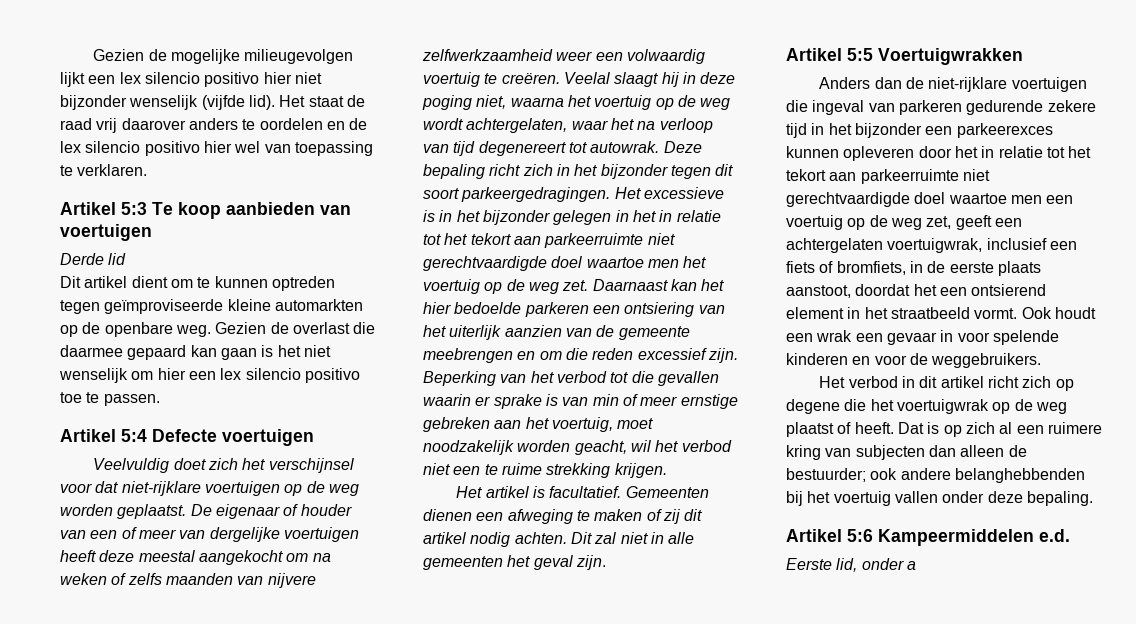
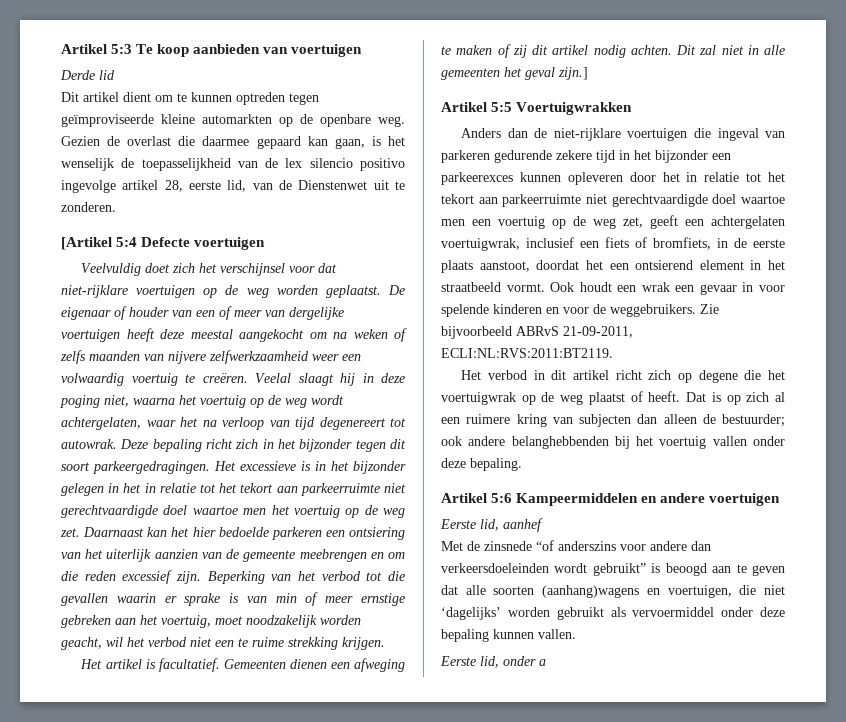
[93,49,354,64] [60,72,322,87] [60,95,365,110] [60,118,368,133] [60,141,373,156] [60,164,148,176] Gezien de mogelijke milieugevolgen lijkt een lex silencio positivo hier niet bijzonder wenselijk (vijfde lid). Het staat de raad vrij daarover anders te oordelen en de lex silencio positivo hier wel van toepassing te verklaren. // -> (61, 49) none
[220,348,257,360] gaan -> [334,138,365,149] gaan,
[303,345,331,357] [59,368,360,383] [60,392,160,406] [60,429,116,442] niet wenselijk om hier een lex silencio positivo toe te passen. // Artikel -> [61,158,405,171] [61,180,405,193] [61,202,116,212] [61,237,112,250] wenselijk de toepasselijkheid van de lex silencio positivo ingevolge artikel 28, eerste lid, van de Dienstenwet uit te zonderen. // [Artikel
[575,555,606,570] zijn. -> [558,67,588,80] zijn.]
(1042, 360) none -> [700,304,719,314] [441,326,633,339] [441,348,613,358] Zie bijvoorbeeld ABRvS 21-09-2011, ECLI:NL:RVS:2011:BT2119.
[1039,529,1070,542] e.d. -> [641,493,781,506] [440,518,543,532] [441,540,711,551] [441,563,785,576] [441,585,785,598] [441,607,785,620] [441,629,576,642] en andere voertuigen // Eerste lid, aanhef // Met de zinsnede “of anderszins voor andere dan verkeersdoeleinden wordt gebruikt” is beoogd aan te geven dat alle soorten (aanhang)wagens en voertuigen, die niet ‘dagelijks’ worden gebruikt als vervoermiddel onder deze bepaling kunnen vallen.

